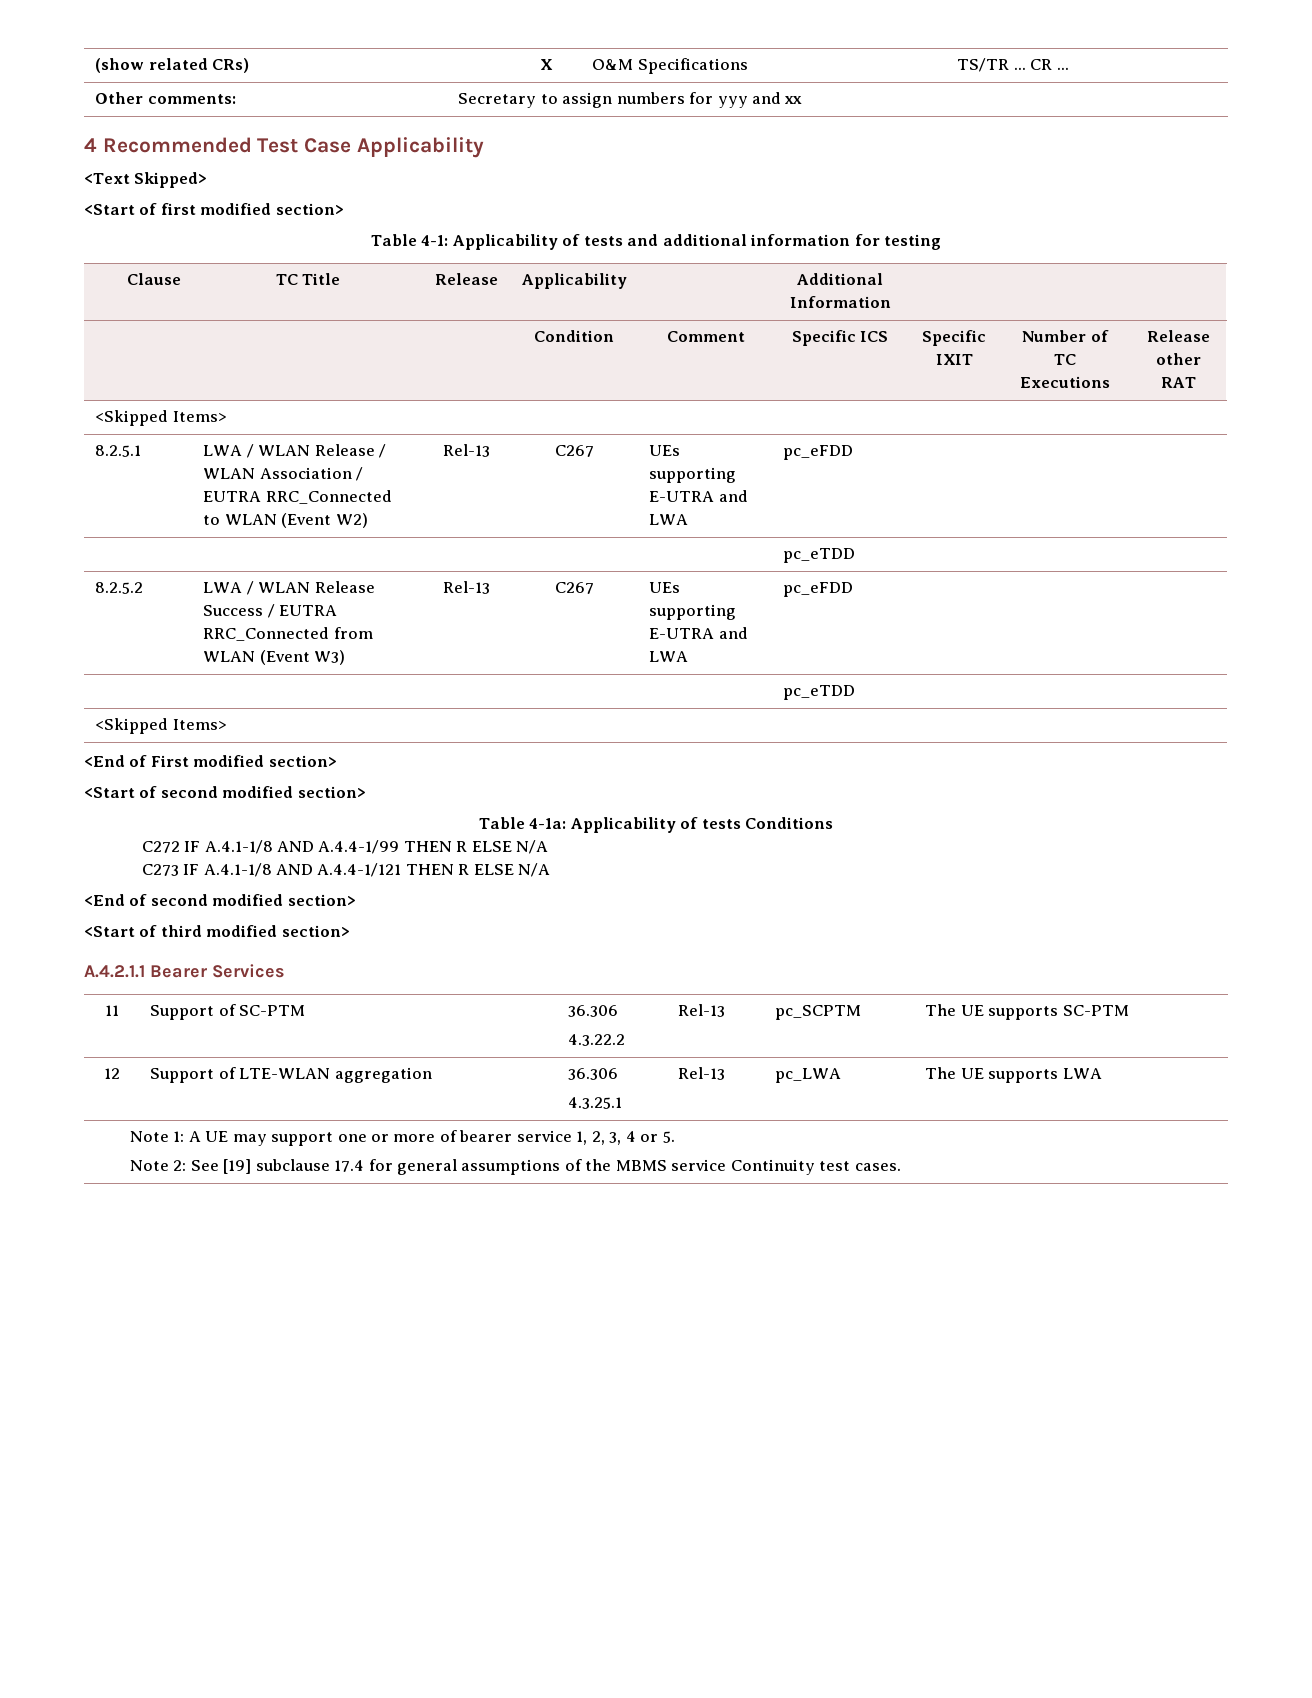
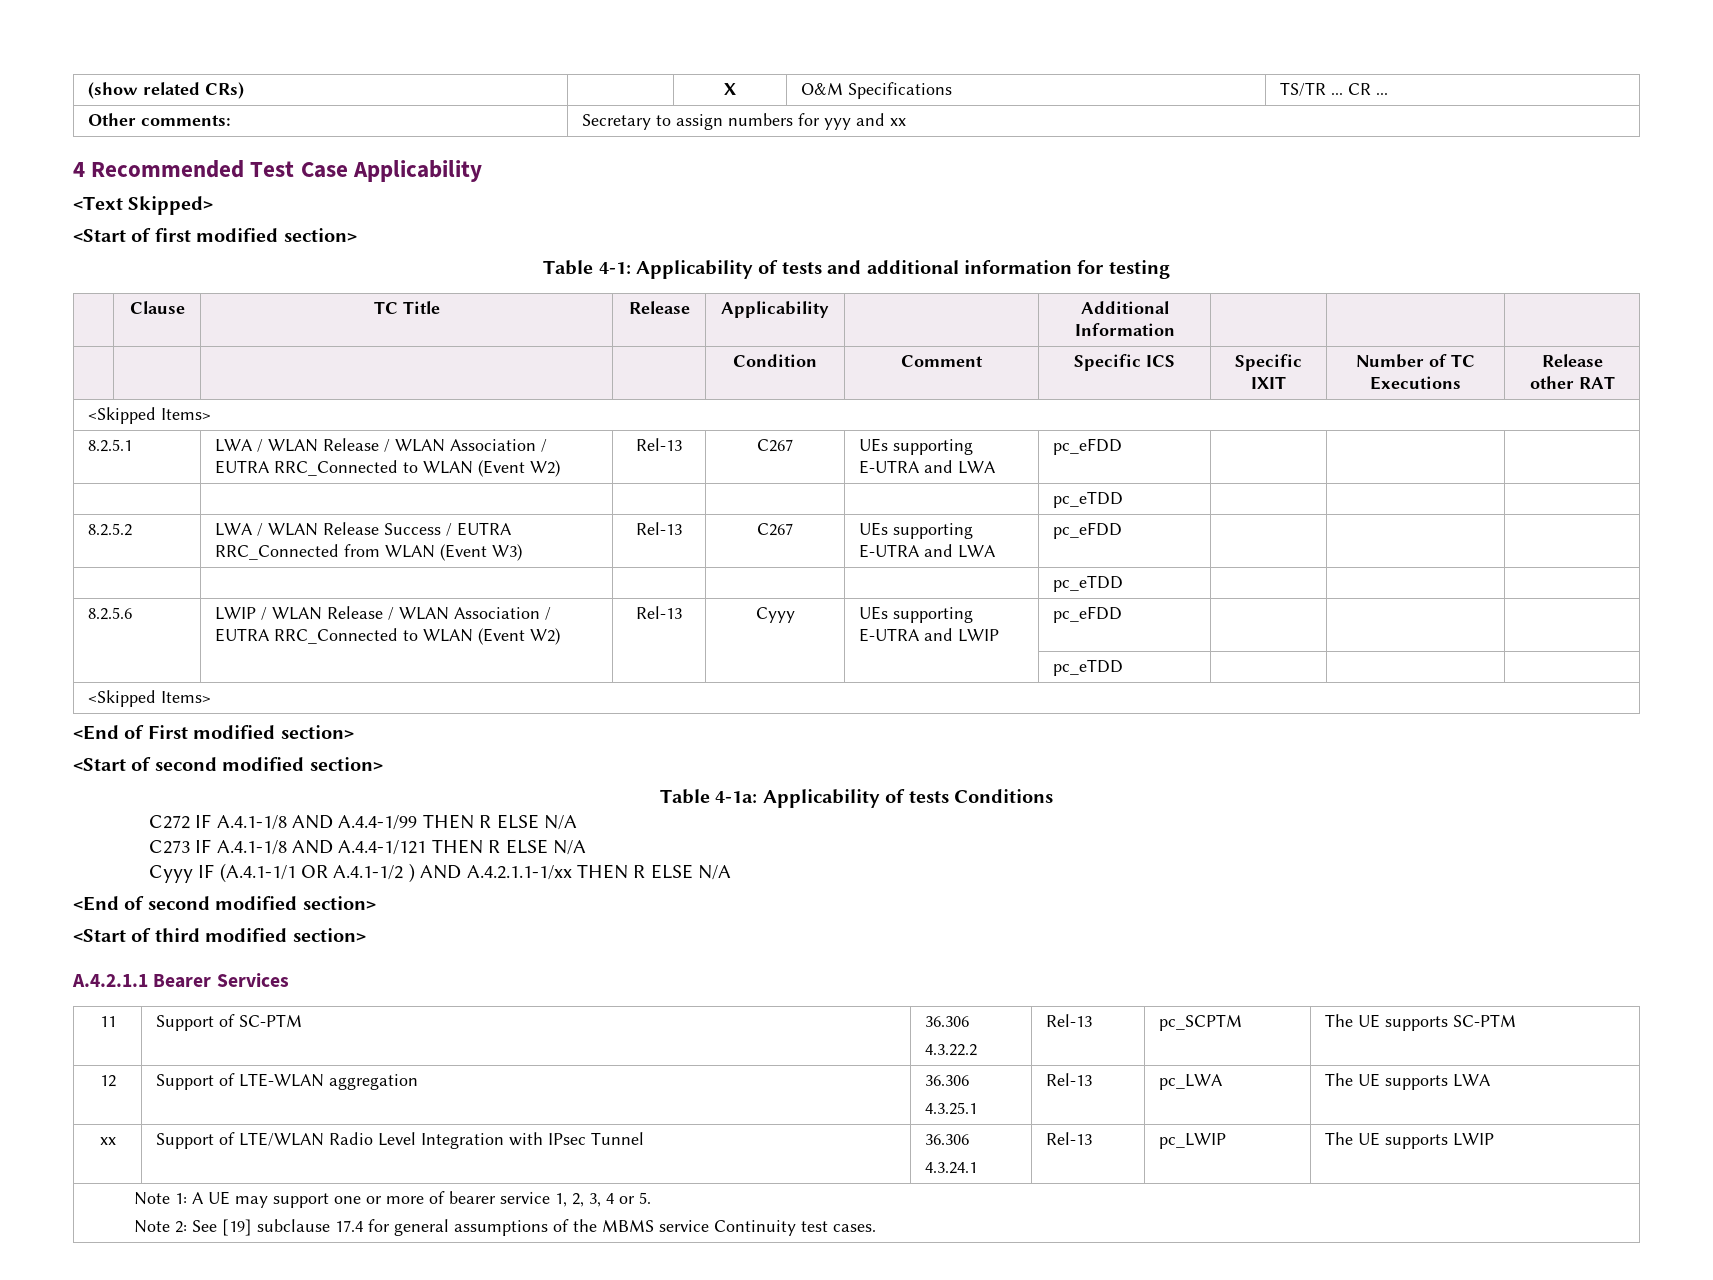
(856, 692) none -> [88,607,133,620] [215,606,552,620] [215,628,561,645] [636,606,682,619] [755,607,795,623] [859,606,974,623] [859,628,1000,642] [1053,606,1123,623] [1053,659,1124,676] // 8.2.5.6 | LWIP / WLAN Release / WLAN Association / EUTRA RRC_Connected to WLAN (Event W2) | Rel-13 | Cyyy | UEs supporting E-UTRA and LWIP | pc_eFDD | | | // | | | | | pc_eTDD | | |
(551, 870) none -> [148,863,732,883] // Cyyy IF (A.4.1-1/1 OR A.4.1-1/2 ) AND A.4.2.1.1-1/xx THEN R ELSE N/A
(1102, 1073) none -> [99,1137,116,1145] [156,1132,645,1149] [925,1134,970,1145] [925,1162,978,1174] [1046,1132,1093,1145] [1159,1133,1227,1149] [1325,1132,1495,1149] // xx | Support of LTE/WLAN Radio Level Integration with IPsec Tunnel | 36.306 // 4.3.24.1 | Rel-13 | pc_LWIP | The UE supports LWIP

